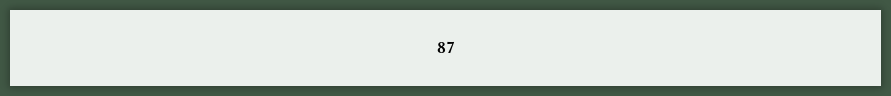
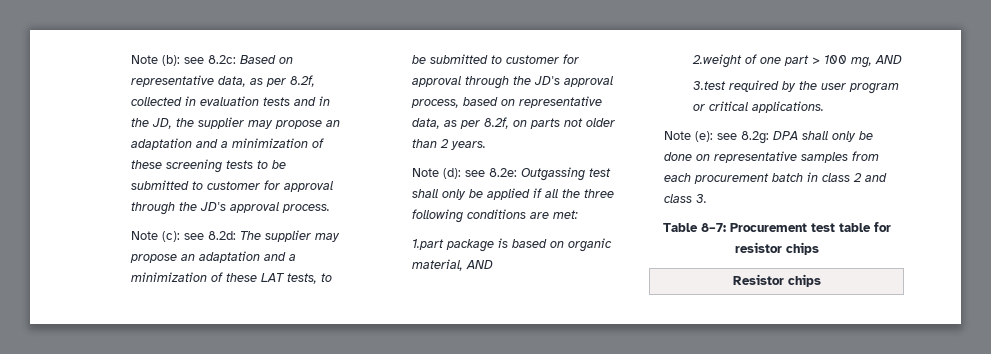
[436,41,455,53] 87 -> [130,55,293,66] [130,75,315,87] [130,96,330,106] [130,117,340,129] [130,138,324,150] [130,159,286,173] [130,180,334,192] [130,202,330,215] [130,230,340,242] [129,251,296,263] [130,272,332,284] [411,54,579,64] [411,76,614,89] [410,96,602,108] [411,117,615,129] [411,139,486,150] [411,167,611,181] [411,188,614,200] [411,209,578,223] [411,238,612,252] [411,259,493,271] [691,54,902,68] [692,80,899,94] [692,101,824,113] [663,131,873,144] [663,151,879,163] [663,172,887,184] [663,194,707,203] [662,222,891,232] [734,242,819,255] [732,274,821,287] Note (b): see 8.2c: Based on representative data, as per 8.2f, collected in evaluation tests and in the JD, the supplier may propose an adaptation and a minimization of these screening tests to be submitted to customer for approval through the JD's approval process. // Note (c): see 8.2d: The supplier may propose an adaptation and a minimization of these LAT tests, to be submitted to customer for approval through the JD's approval process, based on representative data, as per 8.2f, on parts not older than 2 years. // Note (d): see 8.2e: Outgassing test shall only be applied if all the three following conditions are met: // 1.part package is based on organic material, AND // 2.weight of one part > 100 mg, AND // 3.test required by the user program or critical applications. // Note (e): see 8.2g: DPA shall only be done on representative samples from each procurement batch in class 2 and class 3. // Table 8–7: Procurement test table for resistor chips // Resistor chips

